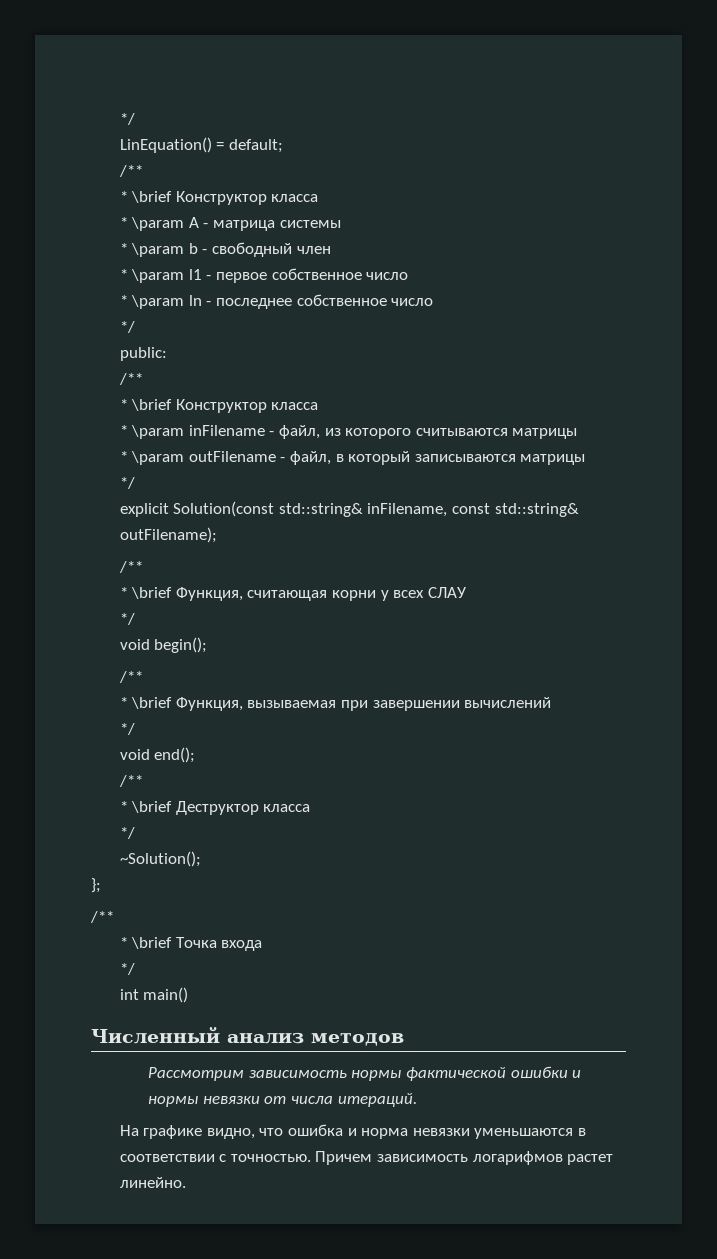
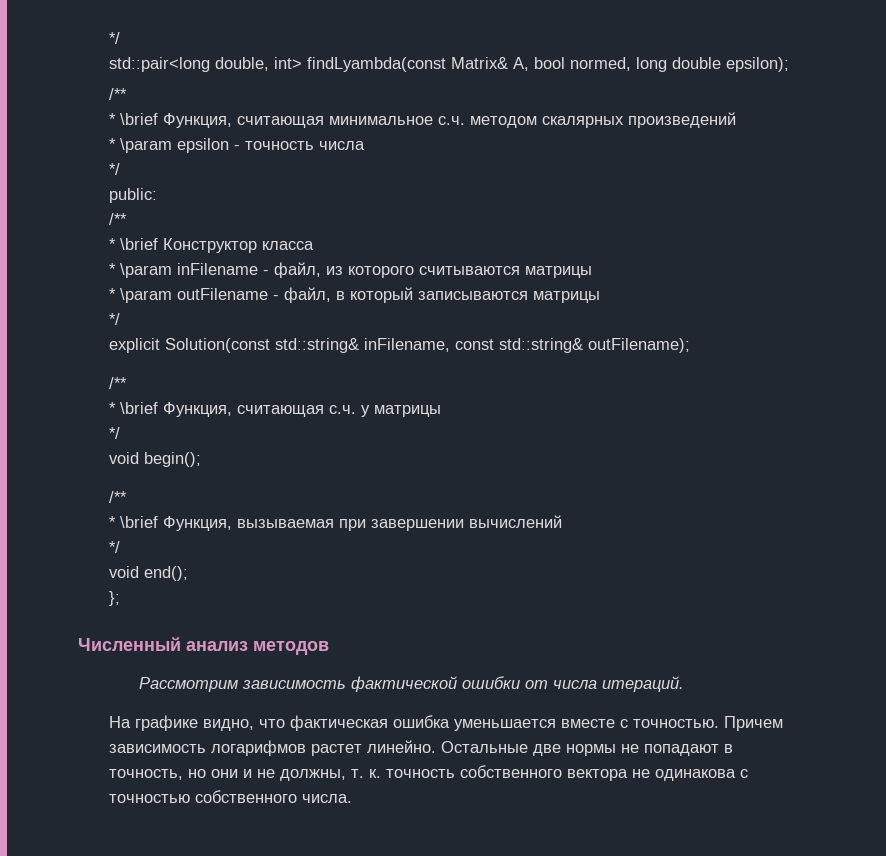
[119,113,135,125] [119,137,283,153] [118,165,143,177] [119,191,319,205] [119,217,341,231] [119,242,331,257] [119,268,409,283] [119,294,434,309] */ // LinEquation() = default; // /** // * \brief Конструктор класса // * \param A - матрица системы // * \param b - свободный член // * \param l1 - первое собственное число // * \param ln - последнее собственное число -> [108,32,120,44] [108,57,789,72] [108,88,127,100] [108,112,736,128] [108,138,365,153] */ // std::pair<long double, int> findLyambda(const Matrix& A, bool normed, long double epsilon); // /** // * \brief Функция, считающая минимальное с.ч. методом скалярных произведений // * \param epsilon - точность числа
[332,587,466,601] корни у всех СЛАУ -> [328,405,441,417] с.ч. у матрицы
[118,775,143,787] [119,801,311,815] [119,827,135,839] [119,851,201,867] [91,878,101,893] [90,911,114,923] [119,937,263,951] [119,963,135,975] [119,987,189,1003] /** // * \brief Деструктор класса // */ // ~Solution(); // }; // /** // * \brief Точка входа // */ // int main() -> [108,591,120,606] };
[351,1070,402,1081] нормы -> (347, 684) none
[572,1070,582,1078] [148,1096,260,1107] и нормы невязки -> (521, 682) none
[288,1124,586,1139] [119,1154,215,1162] ошибка и норма невязки уменьшаются в соответствии -> [289,715,615,731] фактическая ошибка уменьшается вместе
(186, 1182) none -> [440,741,733,756] [108,765,748,781] [108,790,352,803] Остальные две нормы не попадают в точность, но они и не должны, т. к. точность собственного вектора не одинакова с точностью собственного числа.

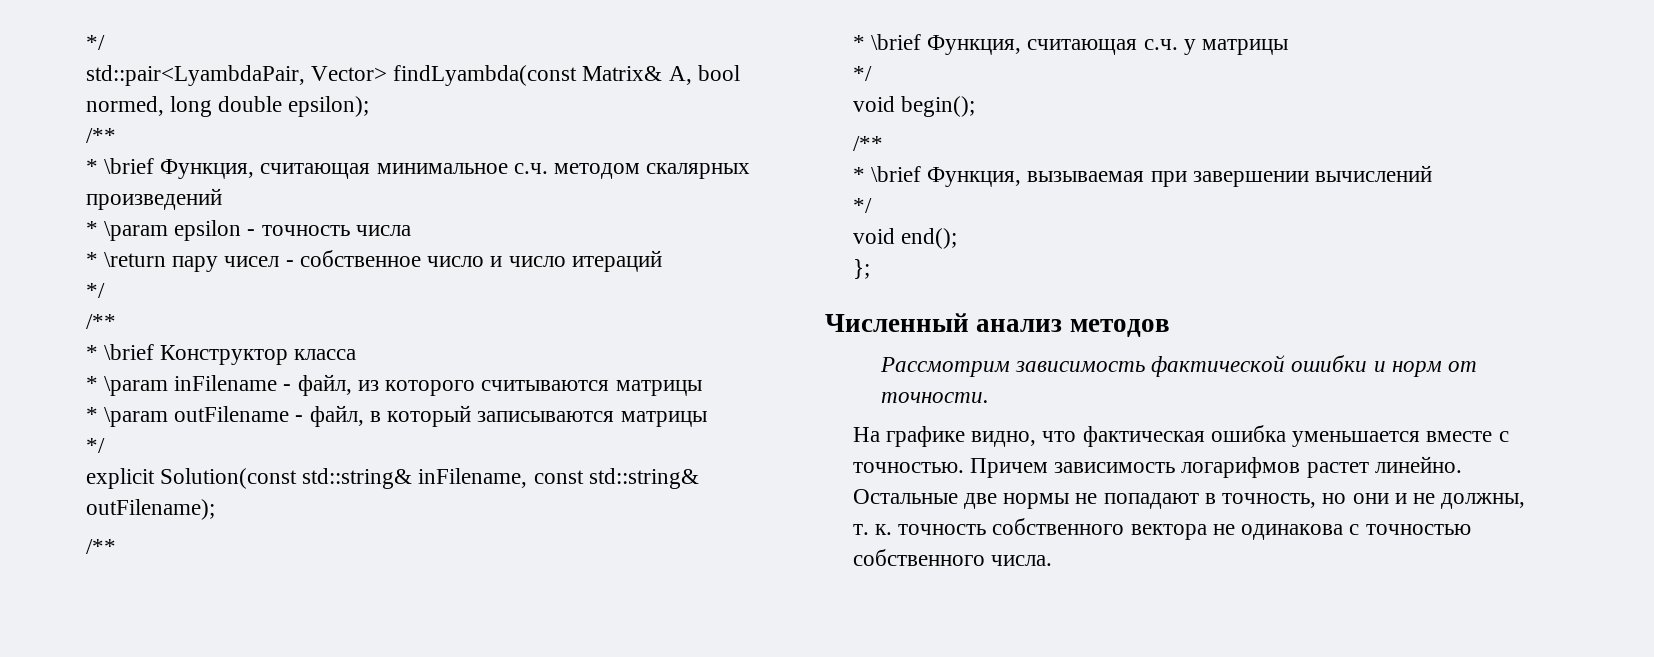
[108,32,120,44] [108,57,302,72] */ // std::pair<long double, int> -> [85,35,105,50] [85,65,388,86] */ // std::pair<LyambdaPair, Vector>
[108,163,120,175] [108,188,157,203] // */ // public: -> [85,250,662,272] [85,283,105,298] // * \return пару чисел - собственное число и число итераций // */
[525,676,685,692] от числа итераций. -> [1373,361,1477,377] [880,392,989,403] и норм от точности.

